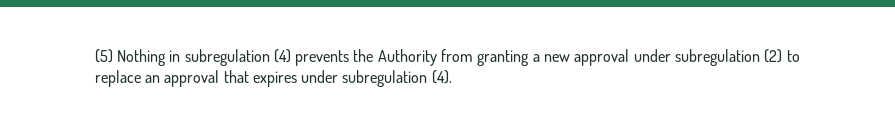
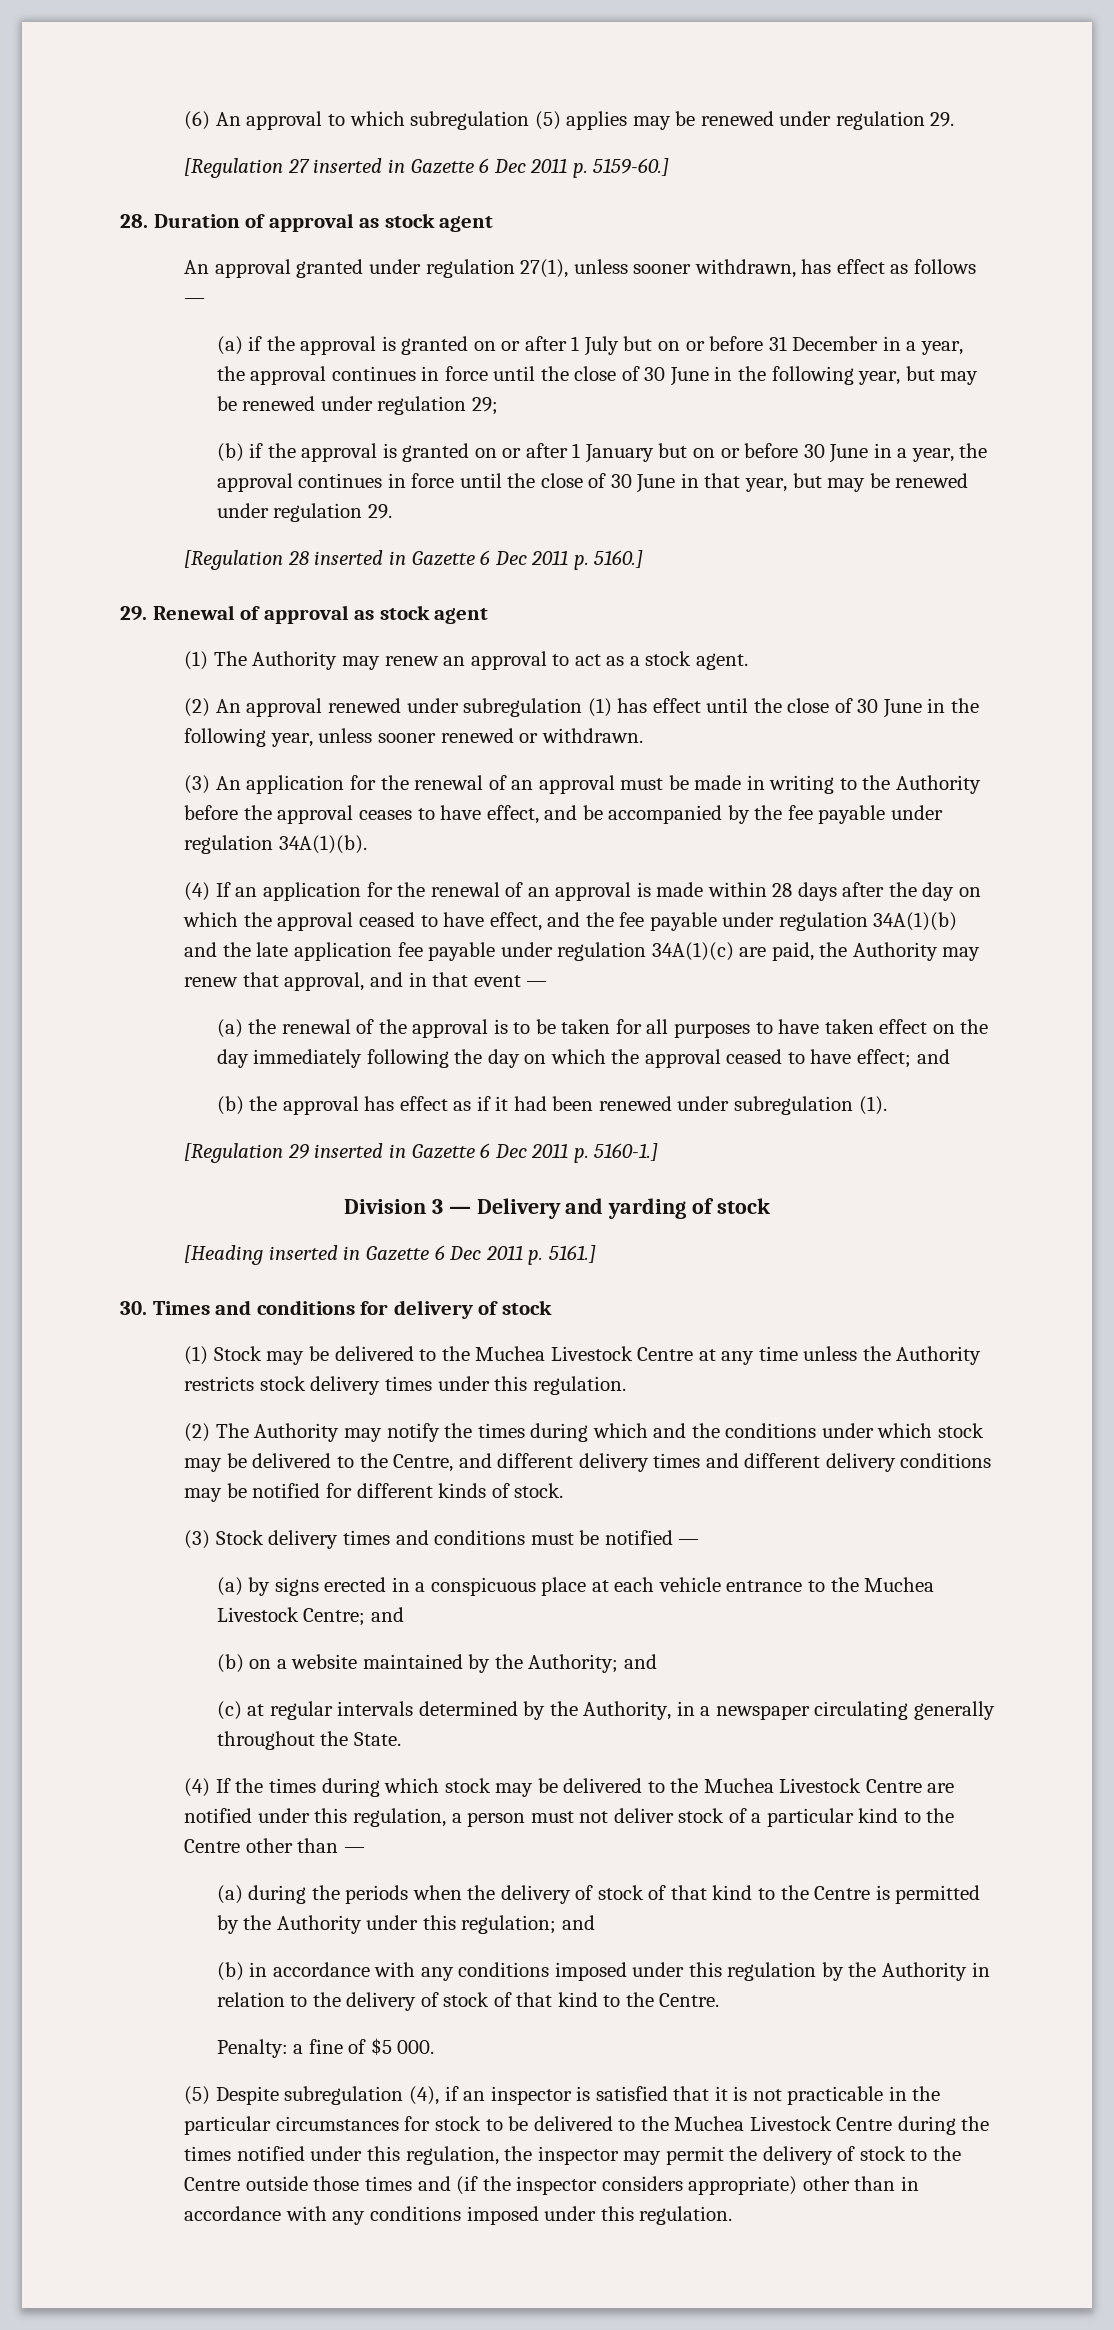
[94,49,800,66] [94,70,452,87] (5) Nothing in subregulation (4) prevents the Authority from granting a new approval under subregulation (2) to replace an approval that expires under subregulation (4). -> [184,111,955,130] [184,158,670,178] [120,213,494,232] [184,259,976,278] [184,298,206,304] [216,336,963,356] [216,366,979,386] [216,396,498,415] [216,443,988,463] [216,473,969,493] [216,503,392,522] [184,550,644,570] [120,605,489,624] [184,651,748,670] [184,698,979,718] [184,728,643,747] [184,775,981,794] [184,805,943,824] [184,835,367,854] [184,882,981,901] [183,912,958,931] [184,942,981,961] [184,972,548,991] [216,1019,989,1038] [216,1049,950,1068] [216,1096,887,1115] [184,1143,659,1163] [344,1198,771,1219] [184,1245,596,1265] [120,1300,552,1319] [184,1346,982,1365] [184,1376,626,1395] [184,1423,984,1442] [184,1453,992,1472] [184,1483,564,1502] [184,1530,700,1549] [216,1577,935,1596] [216,1607,404,1626] [216,1654,657,1673] [216,1701,995,1720] [216,1731,401,1750] [184,1778,955,1797] [184,1808,955,1827] [184,1838,365,1853] [216,1885,981,1904] [216,1915,595,1934] [216,1962,990,1981] [216,1992,720,2011] [216,2038,435,2058] [184,2086,941,2105] [184,2116,990,2135] [184,2146,961,2165] [184,2176,919,2195] [184,2206,733,2225] (6) An approval to which subregulation (5) applies may be renewed under regulation 29. // [Regulation 27 inserted in Gazette 6 Dec 2011 p. 5159-60.] // 28. Duration of approval as stock agent // An approval granted under regulation 27(1), unless sooner withdrawn, has effect as follows — // (a) if the approval is granted on or after 1 July but on or before 31 December in a year, the approval continues in force until the close of 30 June in the following year, but may be renewed under regulation 29; // (b) if the approval is granted on or after 1 January but on or before 30 June in a year, the approval continues in force until the close of 30 June in that year, but may be renewed under regulation 29. // [Regulation 28 inserted in Gazette 6 Dec 2011 p. 5160.] // 29. Renewal of approval as stock agent // (1) The Authority may renew an approval to act as a stock agent. // (2) An approval renewed under subregulation (1) has effect until the close of 30 June in the following year, unless sooner renewed or withdrawn. // (3) An application for the renewal of an approval must be made in writing to the Authority before the approval ceases to have effect, and be accompanied by the fee payable under regulation 34A(1)(b). // (4) If an application for the renewal of an approval is made within 28 days after the day on which the approval ceased to have effect, and the fee payable under regulation 34A(1)(b) and the late application fee payable under regulation 34A(1)(c) are paid, the Authority may renew that approval, and in that event — // (a) the renewal of the approval is to be taken for all purposes to have taken effect on the day immediately following the day on which the approval ceased to have effect; and // (b) the approval has effect as if it had been renewed under subregulation (1). // [Regulation 29 inserted in Gazette 6 Dec 2011 p. 5160-1.] // Division 3 — Delivery and yarding of stock // [Heading inserted in Gazette 6 Dec 2011 p. 5161.] // 30. Times and conditions for delivery of stock // (1) Stock may be delivered to the Muchea Livestock Centre at any time unless the Authority restricts stock delivery times under this regulation. // (2) The Authority may notify the times during which and the conditions under which stock may be delivered to the Centre, and different delivery times and different delivery conditions may be notified for different kinds of stock. // (3) Stock delivery times and conditions must be notified — // (a) by signs erected in a conspicuous place at each vehicle entrance to the Muchea Livestock Centre; and // (b) on a website maintained by the Authority; and // (c) at regular intervals determined by the Authority, in a newspaper circulating generally throughout the State. // (4) If the times during which stock may be delivered to the Muchea Livestock Centre are notified under this regulation, a person must not deliver stock of a particular kind to the Centre other than — // (a) during the periods when the delivery of stock of that kind to the Centre is permitted by the Authority under this regulation; and // (b) in accordance with any conditions imposed under this regulation by the Authority in relation to the delivery of stock of that kind to the Centre. // Penalty: a fine of $5 000. // (5) Despite subregulation (4), if an inspector is satisfied that it is not practicable in the particular circumstances for stock to be delivered to the Muchea Livestock Centre during the times notified under this regulation, the inspector may permit the delivery of stock to the Centre outside those times and (if the inspector considers appropriate) other than in accordance with any conditions imposed under this regulation.

